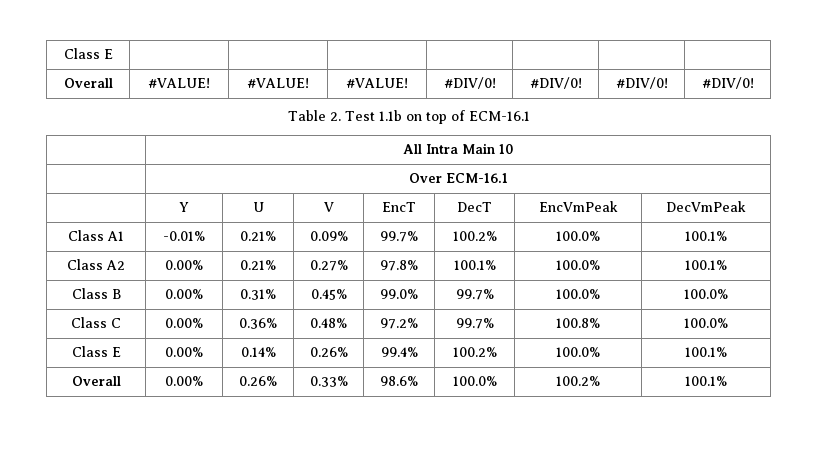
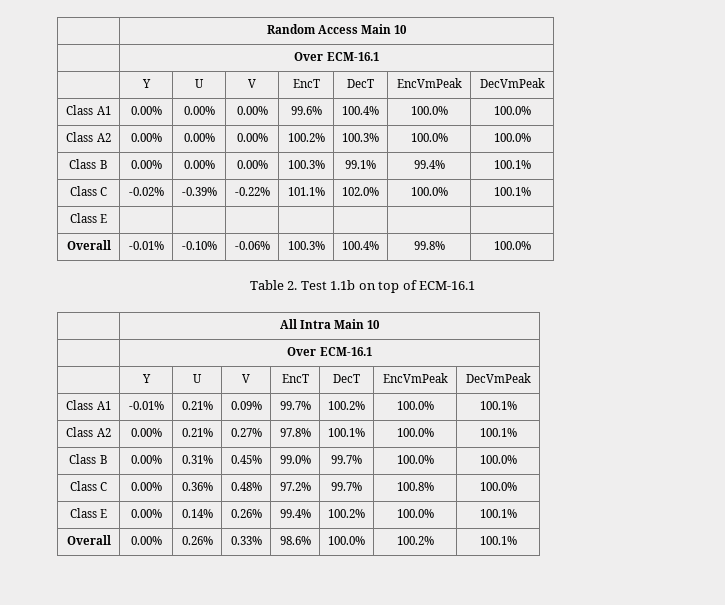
[63,48,113,59] [63,78,113,88] [148,78,210,88] [246,78,309,88] [346,78,408,88] [443,77,496,89] [529,77,582,89] [615,77,668,89] [701,77,754,89] Class E | | | | | | | // Overall | #VALUE! | #VALUE! | #VALUE! | #DIV/0! | #DIV/0! | #DIV/0! | #DIV/0! -> [266,24,408,34] [294,52,379,61] [141,79,151,88] [195,79,204,88] [248,79,256,88] [292,79,320,88] [347,79,374,88] [396,78,462,88] [479,78,545,88] [66,105,111,115] [130,106,162,115] [183,106,215,115] [236,106,268,115] [290,106,322,115] [342,106,379,115] [410,106,448,115] [493,106,531,115] [66,132,111,142] [130,133,162,142] [183,133,215,142] [236,133,268,142] [287,133,325,142] [342,133,379,142] [410,133,448,142] [493,133,531,142] [69,159,108,169] [130,160,162,169] [183,160,215,169] [236,160,268,169] [287,160,325,169] [345,160,376,169] [413,160,445,169] [493,160,531,169] [69,186,108,196] [128,187,164,196] [181,187,217,196] [234,187,270,196] [287,187,325,196] [342,187,379,196] [410,187,448,196] [493,187,531,196] [69,213,108,223] [66,240,111,250] [128,241,164,250] [181,241,217,250] [234,241,270,250] [287,241,325,250] [342,241,379,250] [413,241,445,250] [493,241,531,250] | Random Access Main 10 // | Over ECM-16.1 // | Y | U | V | EncT | DecT | EncVmPeak | DecVmPeak // Class A1 | 0.00% | 0.00% | 0.00% | 99.6% | 100.4% | 100.0% | 100.0% // Class A2 | 0.00% | 0.00% | 0.00% | 100.2% | 100.3% | 100.0% | 100.0% // Class B | 0.00% | 0.00% | 0.00% | 100.3% | 99.1% | 99.4% | 100.1% // Class C | -0.02% | -0.39% | -0.22% | 101.1% | 102.0% | 100.0% | 100.1% // Class E | | | | | | | // Overall | -0.01% | -0.10% | -0.06% | 100.3% | 100.4% | 99.8% | 100.0%

